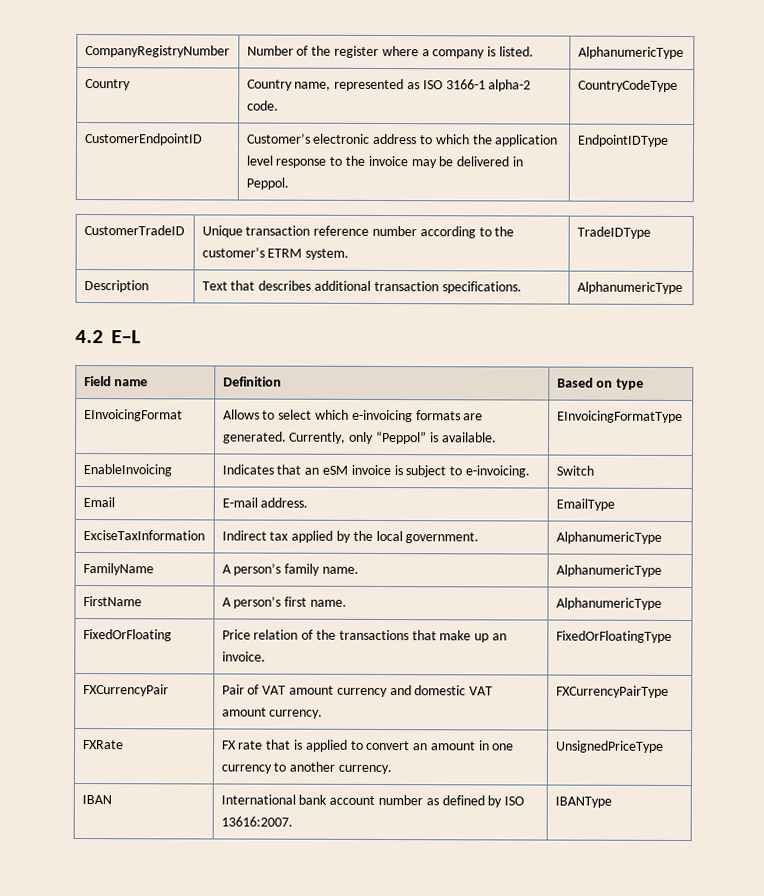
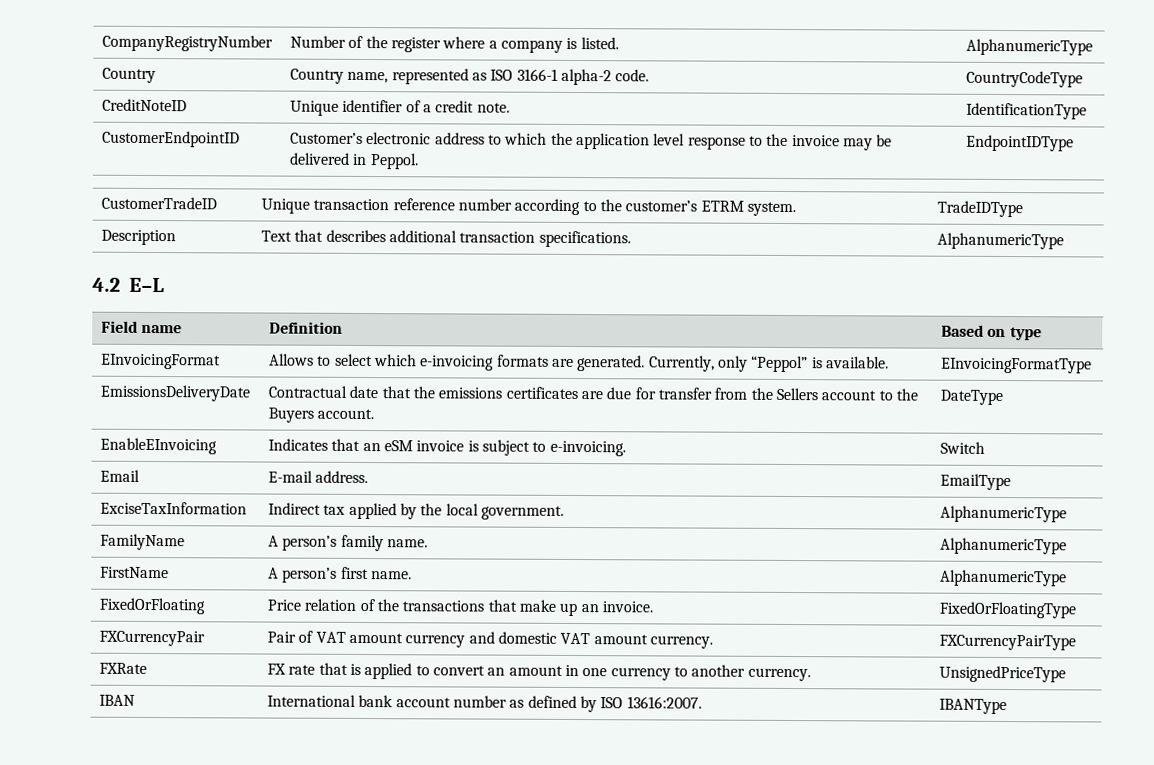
(678, 85) none -> [102,98,188,112] [290,99,510,116] [966,102,1088,120] // CreditNoteID | Unique identifier of a credit note. | IdentificationType
[82,464,172,477] EnableInvoicing -> [100,384,251,402] [268,385,918,401] [268,407,375,423] [940,389,1004,406] [100,437,218,455] EmissionsDeliveryDate | Contractual date that the emissions certificates are due for transfer from the Sellers account to the Buyers account. | DateType // EnableEInvoicing

